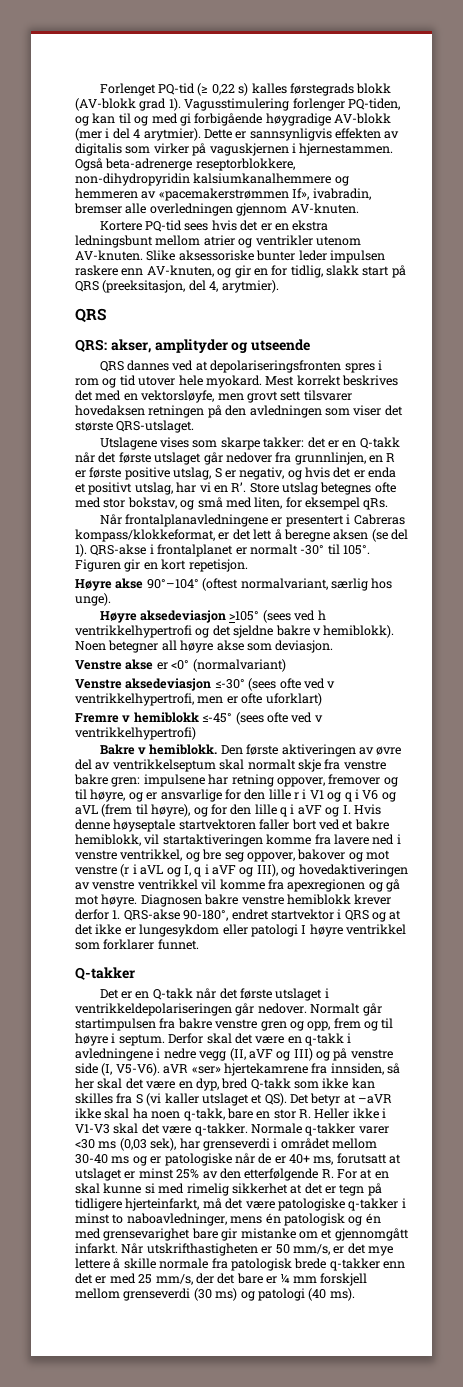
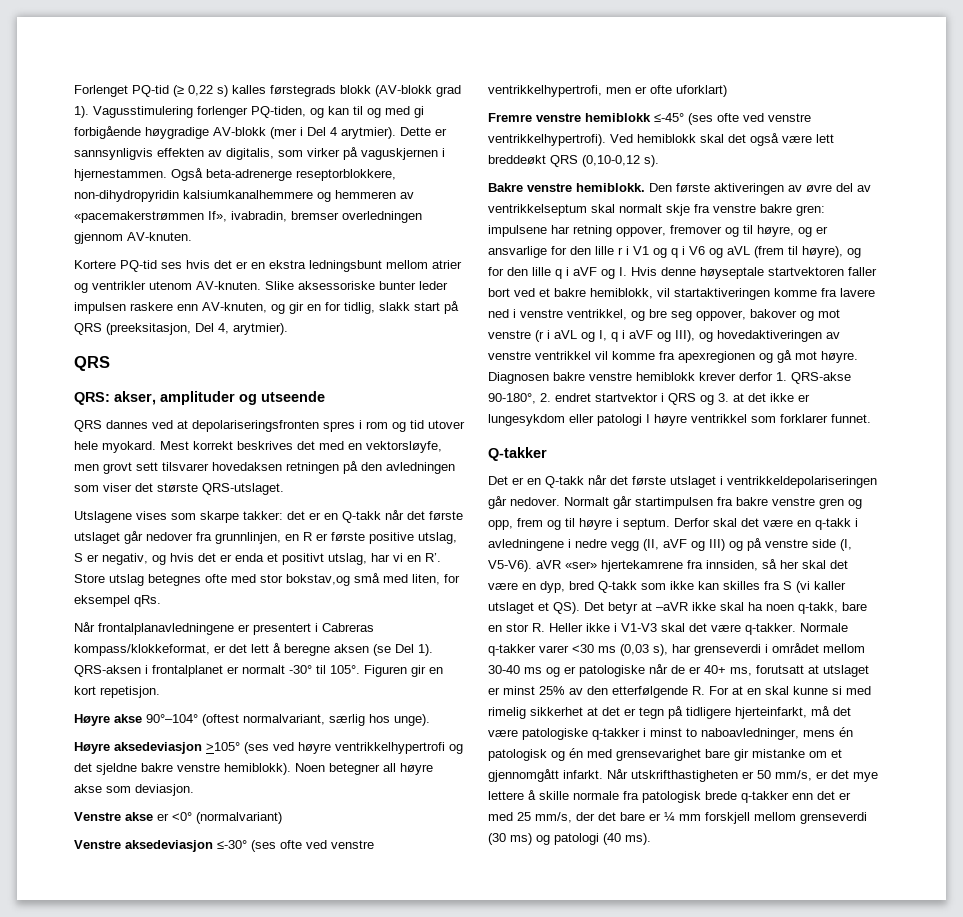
[112,128,130,139] del -> [307,127,326,136] Del
[75,143,122,156] digitalis -> [226,148,274,160] digitalis,
[125,203,147,214] alle -> (339, 215) none
[184,223,209,231] sees -> [161,262,182,269] ses
[188,280,206,291] del -> [195,323,214,332] Del
[154,339,228,353] amplityder -> [160,391,235,405] amplituder
[127,497,195,510] bokstav, og -> [286,574,350,586] bokstav,og
[391,529,408,540] [75,544,147,557] del 1). QRS-akse -> [395,644,433,656] [74,665,141,677] Del 1). QRS-aksen
[262,610,326,623] (sees ved h -> [244,742,331,754] (ses ved høyre
[312,628,321,635] v -> [177,763,220,772] venstre
[248,678,336,691] (sees ofte ved v -> [251,840,374,852] (ses ofte ved venstre
[122,715,131,722] v -> [536,113,581,122] venstre
[235,712,323,725] [75,727,196,740] (sees ofte ved v ventrikkelhypertrofi) -> [688,113,811,125] [488,133,834,146] [488,155,659,167] (ses ofte ved venstre ventrikkelhypertrofi). Ved hemiblokk skal det også være lett breddeøkt QRS (0,10-0,12 s).
[138,747,147,754] v -> [527,183,572,192] venstre
(229, 915) none -> [540,393,551,402] 2.
(386, 917) none -> [718,393,729,402] 3.
[150,1138,177,1151] sek), -> [653,644,668,656] s),

